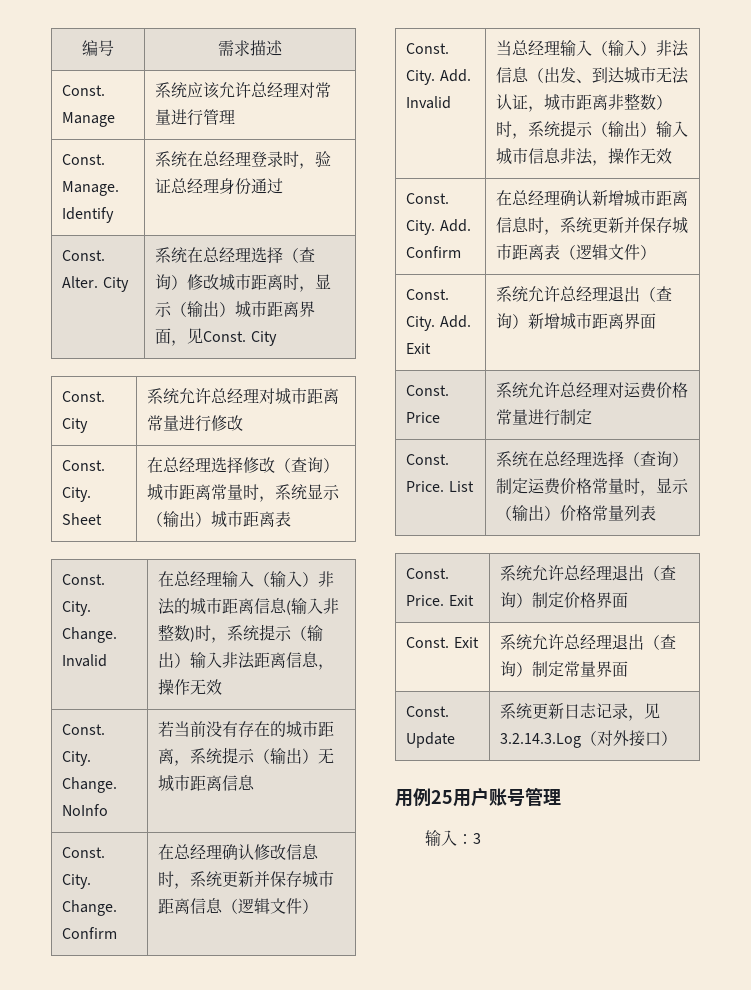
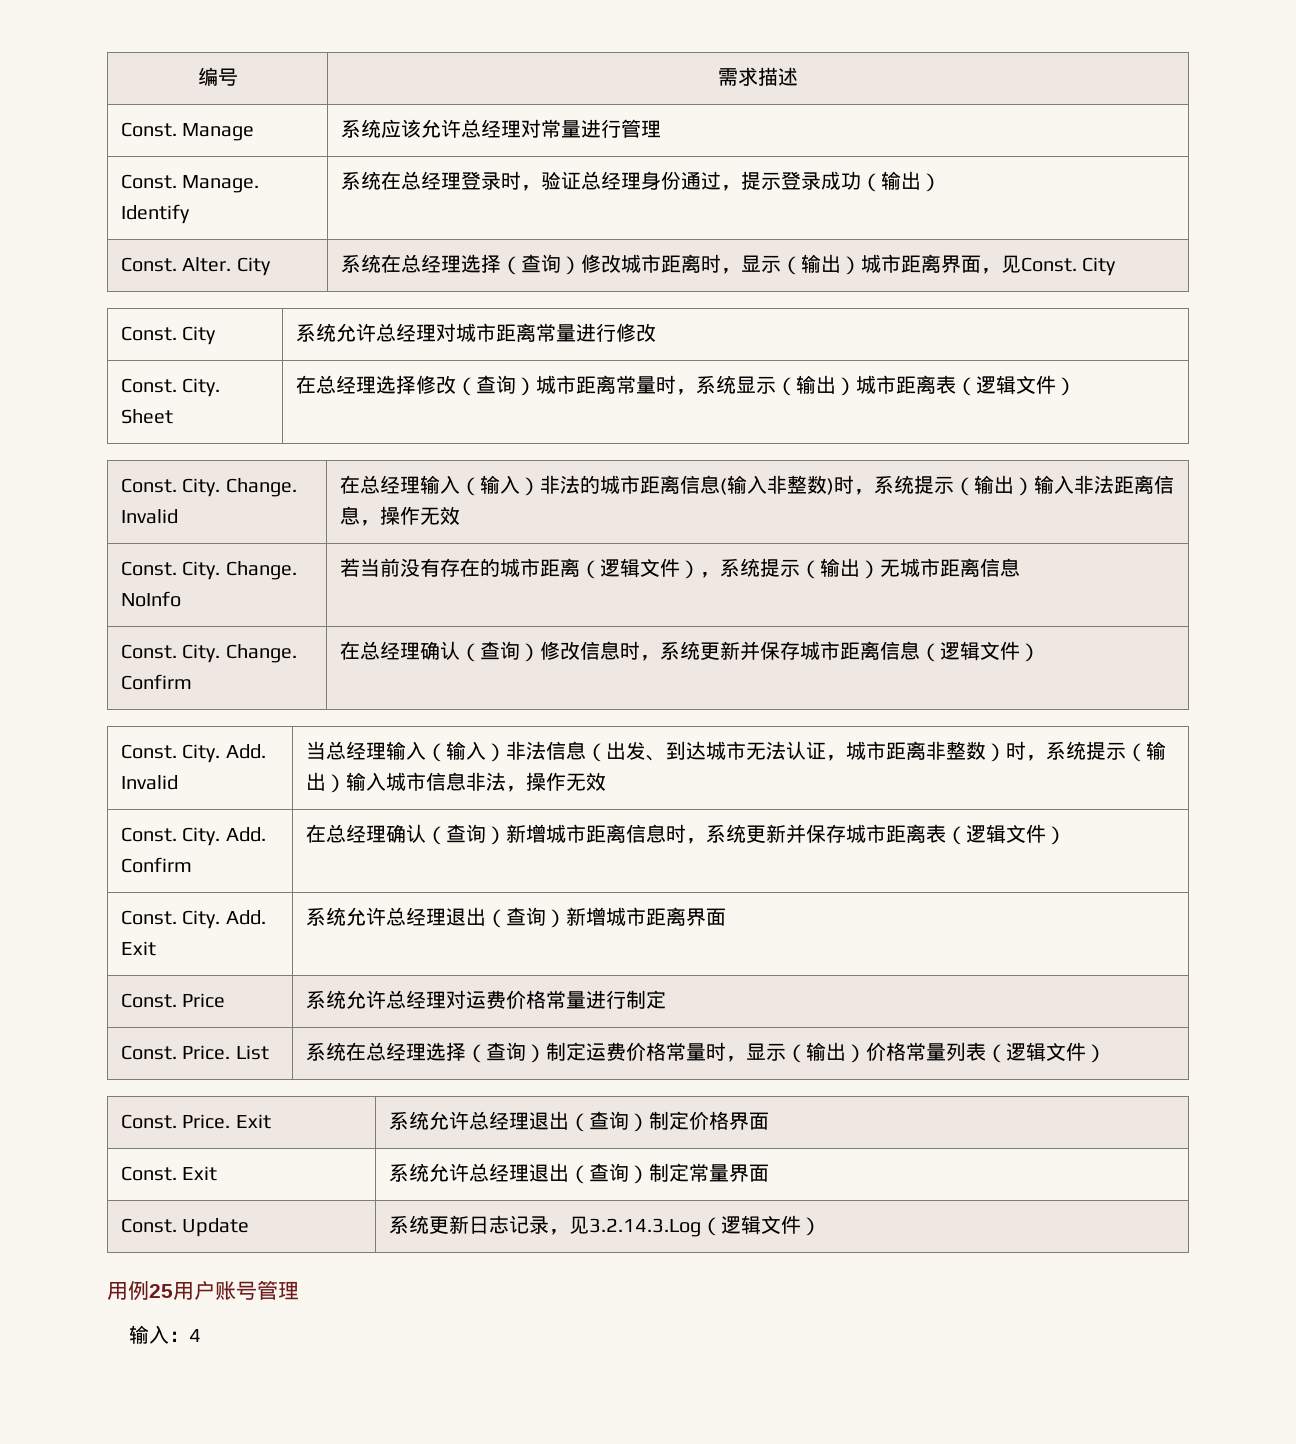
(284, 186) none -> [721,171,942,192] ，提示登录成功（输出）
(292, 519) none -> [956,375,1077,396] （逻辑文件）
(175, 756) none -> [580,558,701,579] （逻辑文件）
(255, 852) none -> [460,641,541,662] （查询）
(593, 198) none -> [426,824,507,845] （查询）
(657, 513) none -> [986,1042,1107,1063] （逻辑文件）
[597,730,662,747] 对外接口 -> [721,1215,802,1235] 逻辑文件
[472,833,481,844] 3 -> [189,1329,202,1342] 4

